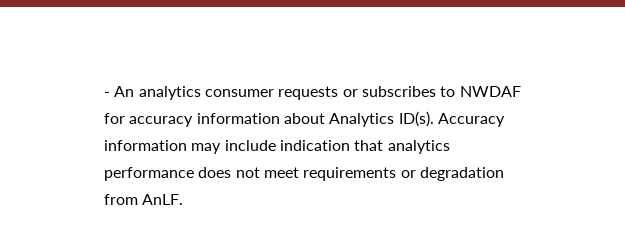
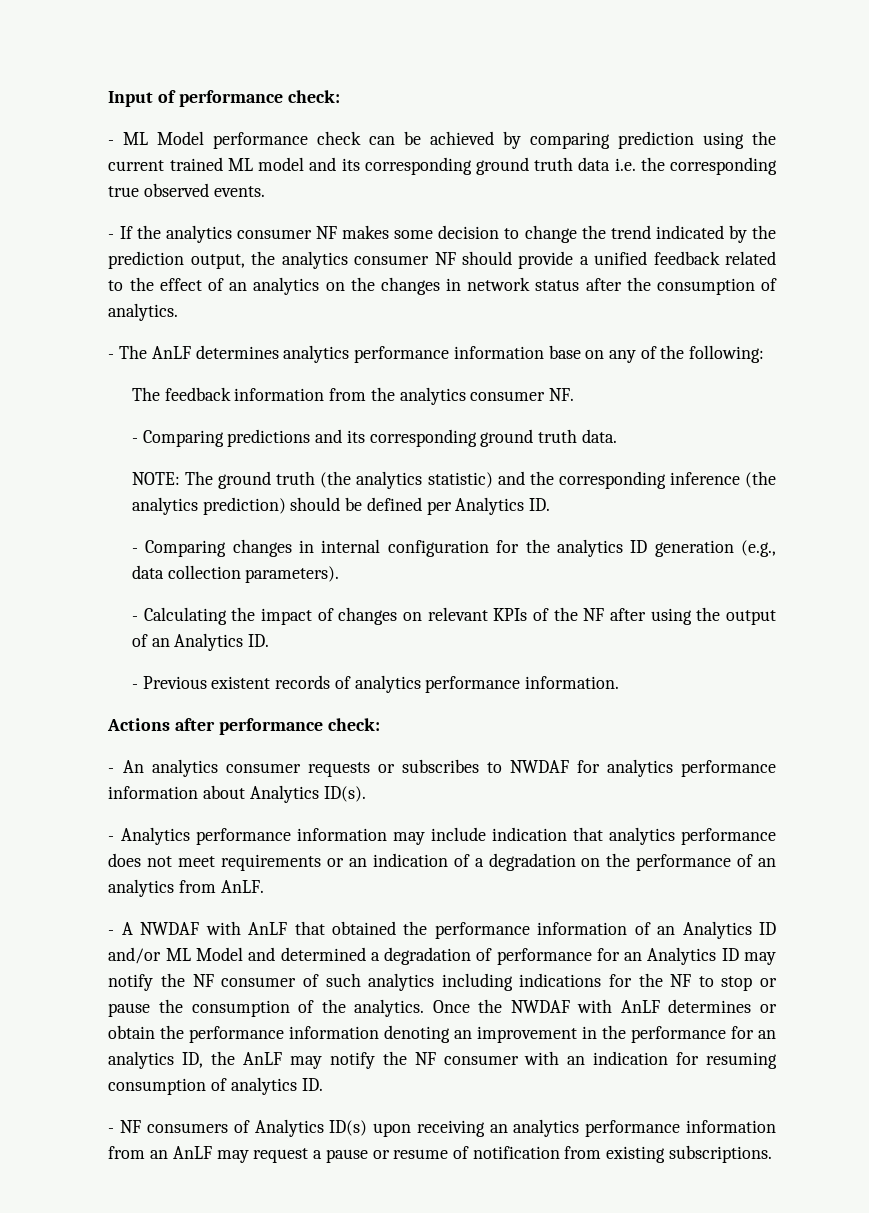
(104, 94) none -> [108,90,340,107] [108,131,776,149] [108,157,777,175] [108,183,265,197] [108,225,776,243] [108,251,776,269] [108,277,777,295] [108,303,179,321] [108,345,765,363] [131,387,575,405] [131,429,617,447] [131,471,776,489] [131,497,551,515] [131,539,776,557] [131,565,340,583] [131,607,776,625] [131,633,270,651] [131,675,620,693] [107,718,380,735] Input of performance check: // - ML Model performance check can be achieved by comparing prediction using the current trained ML model and its corresponding ground truth data i.e. the corresponding true observed events. // - If the analytics consumer NF makes some decision to change the trend indicated by the prediction output, the analytics consumer NF should provide a unified feedback related to the effect of an analytics on the changes in network status after the consumption of analytics. // - The AnLF determines analytics performance information base on any of the following: // The feedback information from the analytics consumer NF. // - Comparing predictions and its corresponding ground truth data. // NOTE: The ground truth (the analytics statistic) and the corresponding inference (the analytics prediction) should be defined per Analytics ID. // - Comparing changes in internal configuration for the analytics ID generation (e.g., data collection parameters). // - Calculating the impact of changes on relevant KPIs of the NF after using the output of an Analytics ID. // - Previous existent records of analytics performance information. // Actions after performance check: //
[129,116,194,127] accuracy -> [606,759,776,777] analytics performance
[437,113,505,127] Accuracy -> [108,827,291,845] // - Analytics performance
[419,167,504,181] [104,194,184,205] degradation from AnLF. -> [348,853,776,871] [108,879,264,897] [108,921,776,939] [108,947,776,965] [108,973,777,991] [108,999,778,1017] [108,1025,776,1043] [108,1051,778,1069] [108,1077,323,1095] [108,1119,776,1137] [108,1145,772,1163] an indication of a degradation on the performance of an analytics from AnLF. // - A NWDAF with AnLF that obtained the performance information of an Analytics ID and/or ML Model and determined a degradation of performance for an Analytics ID may notify the NF consumer of such analytics including indications for the NF to stop or pause the consumption of the analytics. Once the NWDAF with AnLF determines or obtain the performance information denoting an improvement in the performance for an analytics ID, the AnLF may notify the NF consumer with an indication for resuming consumption of analytics ID. // - NF consumers of Analytics ID(s) upon receiving an analytics performance information from an AnLF may request a pause or resume of notification from existing subscriptions.

